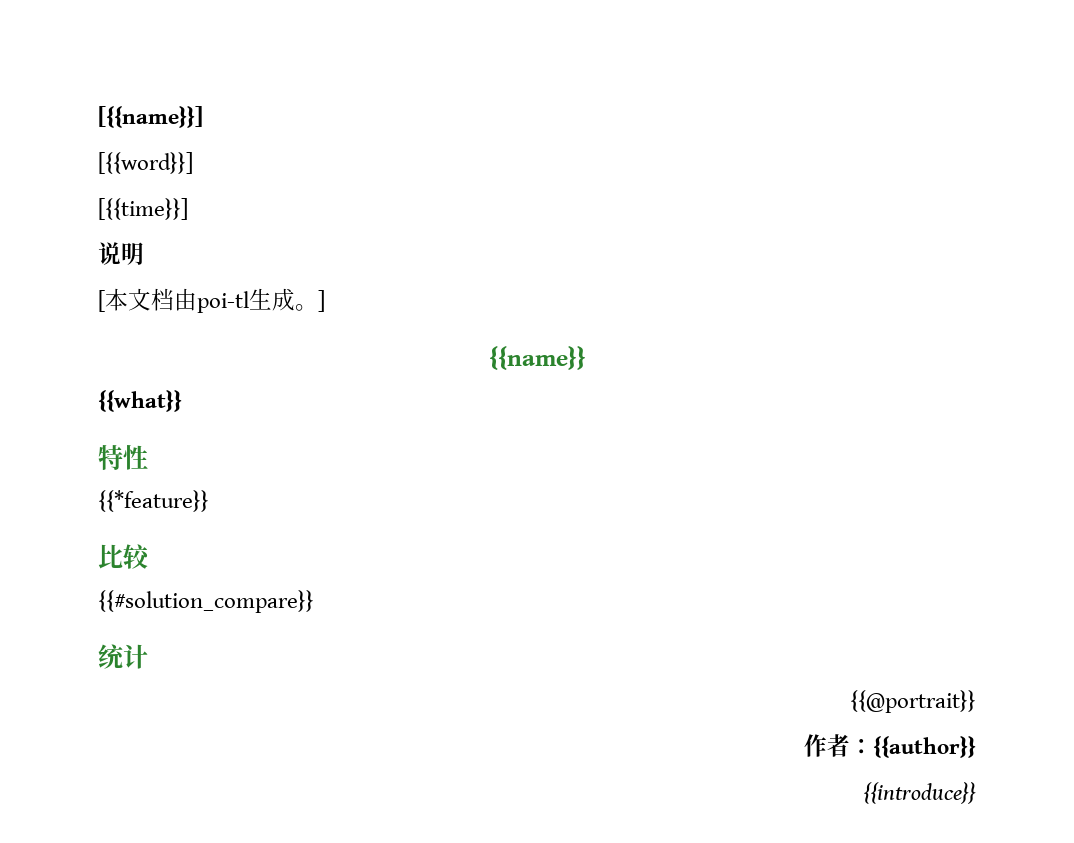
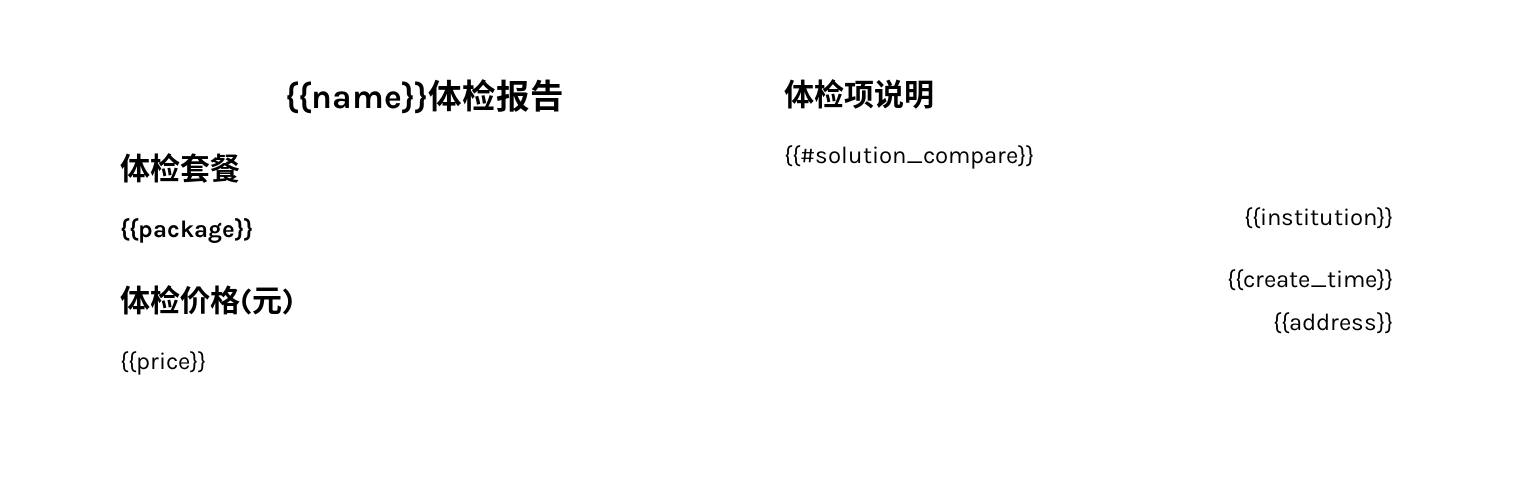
[98,106,203,128] [98,152,193,174] [98,198,188,220] [98,242,144,265] [98,288,325,313] [488,346,586,370] [98,390,182,412] [98,444,148,470] [98,490,209,512] [98,544,150,569] [98,590,314,613] [98,644,148,669] [850,690,976,713] [804,734,976,758] [863,782,976,804] [{{name}}] // [{{word}}] // [{{time}}] // 说明 // [本文档由poi-tl生成。] // {{name}} // {{what}} // 特性 // {{*feature}} // 比较 // {{#solution_compare}} // 统计 // {{@portrait}} // 作者：{{author}} // {{introduce}} -> [285,79,564,114] [120,153,240,183] [120,217,253,244] [120,285,294,315] [120,351,206,375] [784,79,934,109] [784,145,1034,169] [1244,207,1393,229] [1227,269,1393,291] [1273,312,1393,334] {{name}}体检报告 // 体检套餐 // {{package}} // 体检价格(元) // {{price}} // 体检项说明 // {{#solution_compare}} // {{institution}} // {{create_time}} // {{address}}

